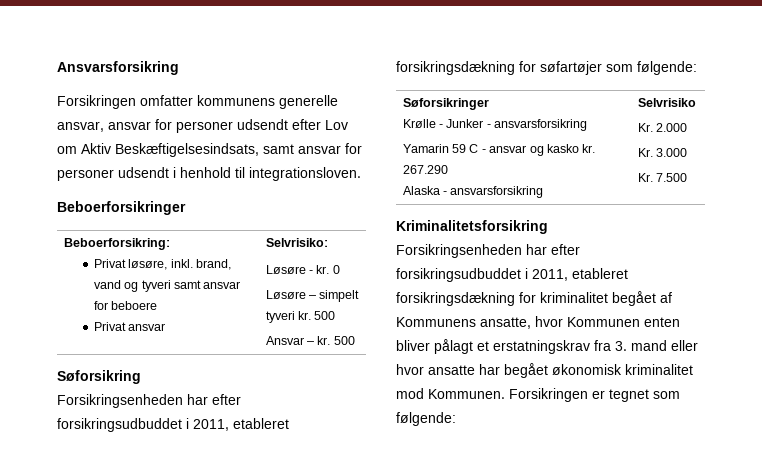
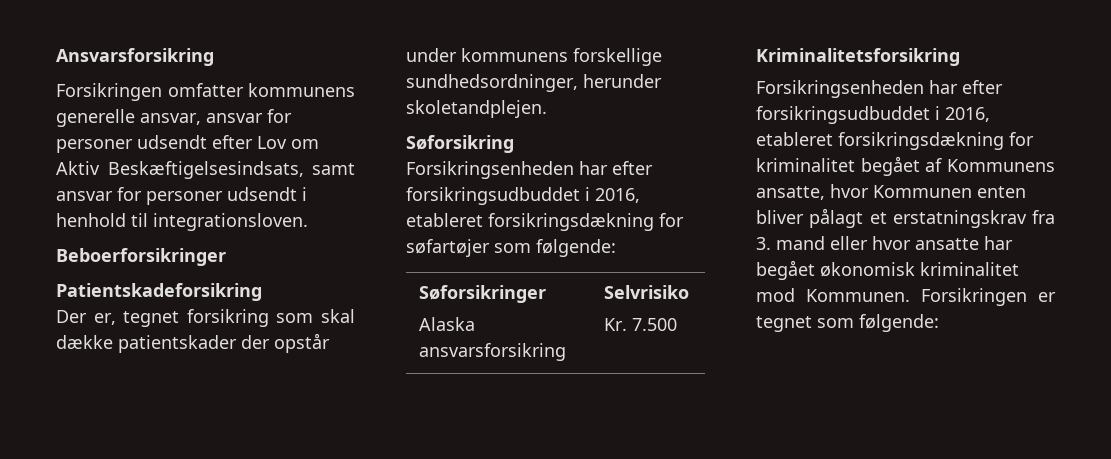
[63,238,170,250] [93,259,232,270] [93,280,241,292] [93,301,158,310] [93,322,166,331] [265,238,328,247] [265,265,340,274] [265,290,360,302] [265,311,336,323] [265,336,355,345] // Beboerforsikring: // Privat løsøre, inkl. brand, vand og tyveri samt ansvar for beboere // Privat ansvar | Selvrisiko: // Løsøre - kr. 0 // Løsøre – simpelt tyveri kr. 500 // Ansvar – kr. 500 -> [56,283,262,301] [56,309,355,327] [56,333,330,353] [406,48,662,66] [406,74,662,92] [406,100,547,118] // Patientskadeforsikring // Der er, tegnet forsikring som skal dække patientskader der opstår under kommunens forskellige sundhedsordninger, herunder skoletandplejen.
[193,419,229,431] 2011, -> [595,188,640,203] 2016,
[402,119,588,131] [402,144,596,156] [402,165,448,174] // Krølle - Junker - ansvarsforsikring // Yamarin 59 C - ansvar og kasko kr. 267.290 -> (547, 294) none
[443,191,448,195] - -> (476, 324) none
[637,123,688,132] [637,148,688,157] // Kr. 2.000 // Kr. 3.000 -> (690, 292) none
[532,269,568,281] 2011, -> [945,107,990,122] 2016,

